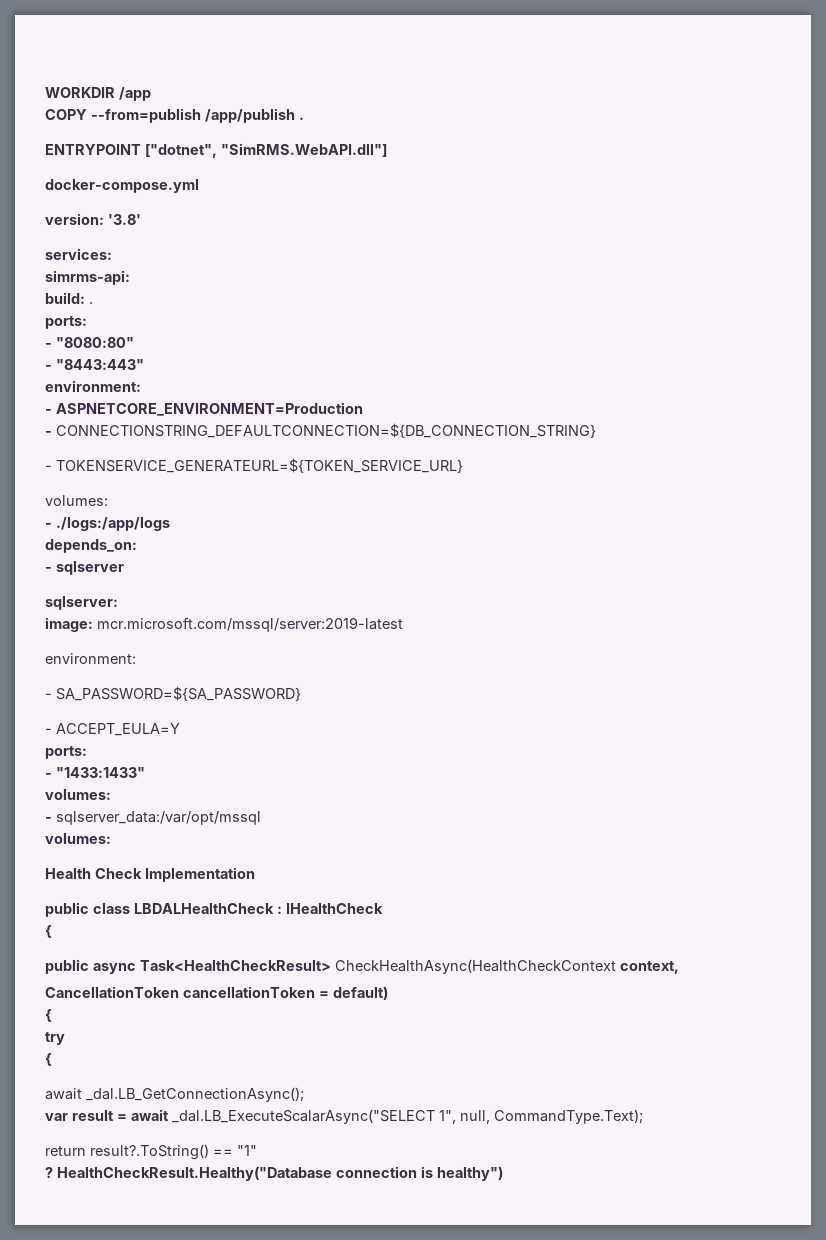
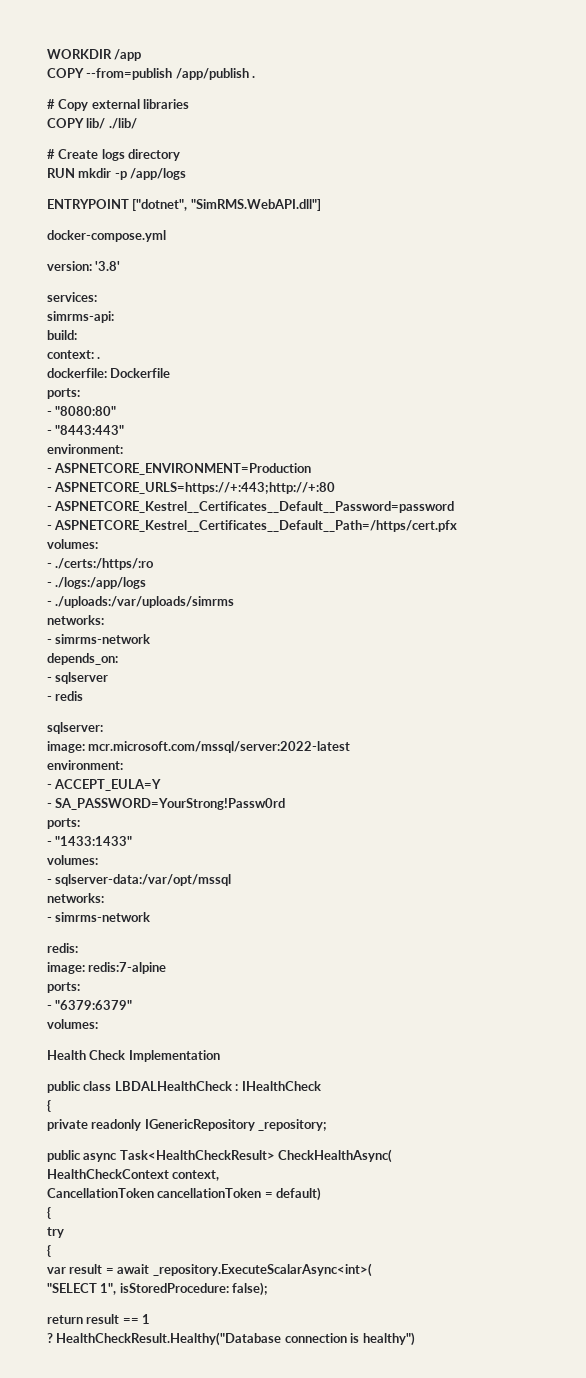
(304, 118) none -> [47,99,190,111] [47,118,137,129] [47,149,181,161] [47,168,187,180] // # Copy external libraries // COPY lib/ ./lib/ // # Create logs directory // RUN mkdir -p /app/logs
[89,302,93,304] . -> [47,350,101,359] [47,368,171,378] // context: . // dockerfile: Dockerfile
[56,423,596,438] [45,458,463,473] [45,495,108,506] CONNECTIONSTRING_DEFAULTCONNECTION=${DB_CONNECTION_STRING} // - TOKENSERVICE_GENERATEURL=${TOKEN_SERVICE_URL} // volumes: -> [54,482,336,494] [47,501,455,513] [47,520,458,532] [47,539,98,549] [47,558,155,570] ASPNETCORE_URLS=https://+:443;http://+:80 // - ASPNETCORE_Kestrel__Certificates__Default__Password=password // - ASPNETCORE_Kestrel__Certificates__Default__Path=/https/cert.pfx // volumes: // - ./certs:/https/:ro
(170, 524) none -> [47,596,235,608] [47,615,104,625] [47,634,151,644] // - ./uploads:/var/uploads/simrms // networks: // - simrms-network
(124, 568) none -> [47,691,84,701] // - redis
[97,617,403,632] [45,653,136,664] [45,686,301,701] [45,723,180,736] mcr.microsoft.com/mssql/server:2019-latest // environment: // - SA_PASSWORD=${SA_PASSWORD} // - ACCEPT_EULA=Y -> [88,741,351,753] [47,760,123,770] [47,779,162,791] [47,798,286,810] mcr.microsoft.com/mssql/server:2022-latest // environment: // - ACCEPT_EULA=Y // - SA_PASSWORD=YourStrong!Passw0rd
[56,811,261,825] sqlserver_data:/var/opt/mssql -> [55,874,232,886] [47,893,104,903] [47,912,151,922] [47,943,78,953] [47,962,167,974] [47,982,80,993] [47,1000,133,1010] sqlserver-data:/var/opt/mssql // networks: // - simrms-network // redis: // image: redis:7-alpine // ports: // - "6379:6379"
(52, 931) none -> [47,1119,328,1131] // private readonly IGenericRepository _repository;
[335,959,616,974] CheckHealthAsync(HealthCheckContext -> [278,1149,393,1163] [47,1169,169,1179] CheckHealthAsync( // HealthCheckContext
[45,1087,304,1102] // await _dal.LB_GetConnectionAsync(); -> (51, 1251) none
[172,1109,643,1124] [45,1144,257,1160] _dal.LB_ExecuteScalarAsync("SELECT 1", null, CommandType.Text); // return result?.ToString() == "1" -> [152,1263,372,1277] [47,1282,269,1296] [47,1314,151,1324] _repository.ExecuteScalarAsync<int>( // "SELECT 1", isStoredProcedure: false); // return result == 1

